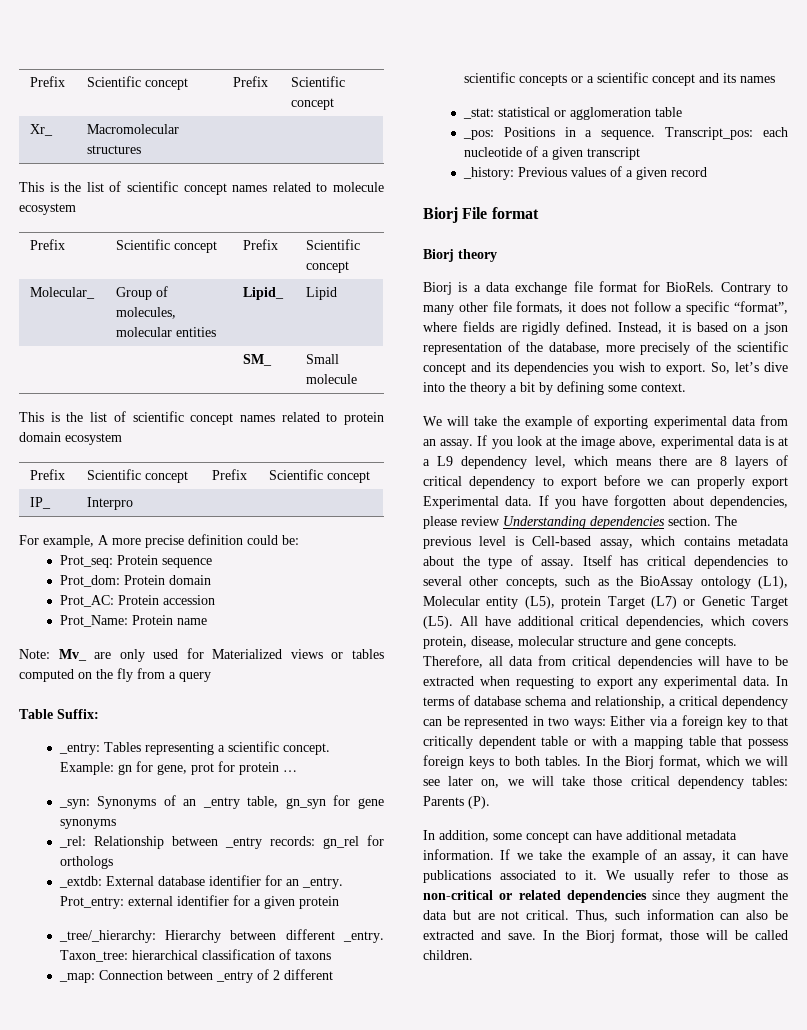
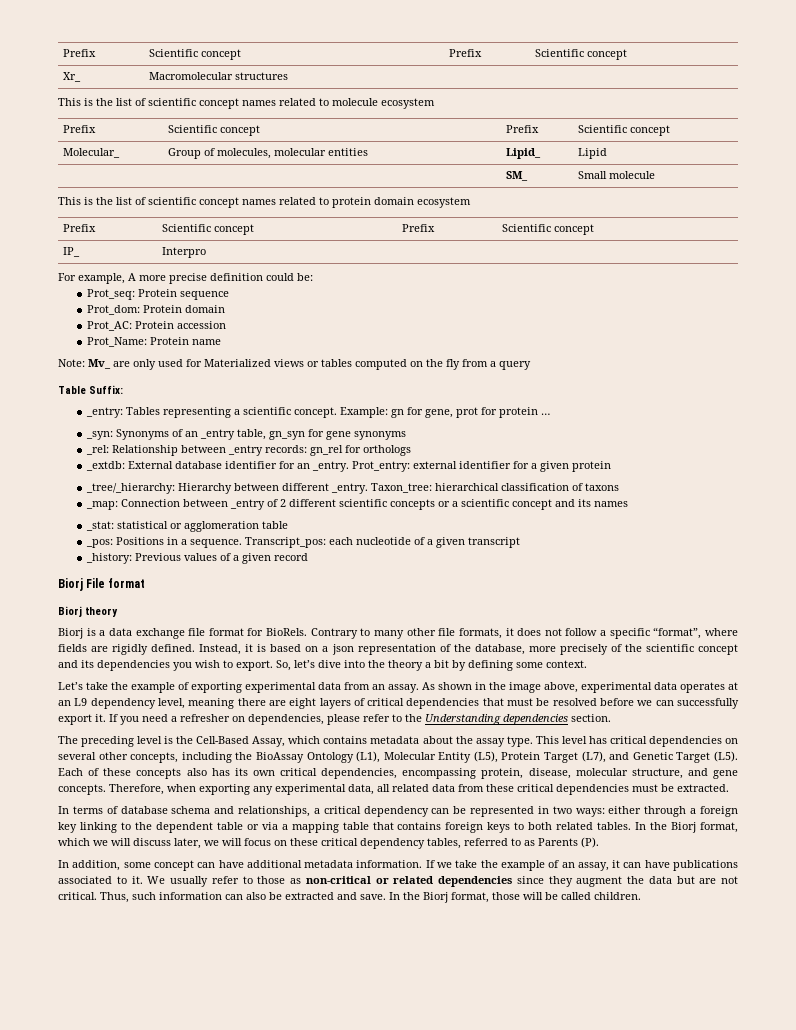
[423,416,470,426] We will -> [58,682,83,690] Let’s
[477,435,556,449] If you look at -> [422,682,486,690] As shown in
[764,436,788,446] [423,459,430,466] is at a -> [680,682,738,693] [58,700,71,706] operates at an
[574,456,651,466] which means -> [188,698,235,709] meaning
[720,456,727,466] 8 -> [289,698,317,709] eight
[469,475,788,489] [423,495,788,509] [423,516,737,529] [423,536,633,549] dependency to export before we can properly export Experimental data. If you have forgotten about dependencies, please review Understanding dependencies section. The previous level is Cell-based assay, -> [406,698,739,709] [58,714,611,725] [58,736,286,747] dependencies that must be resolved before we can successfully export it. If you need a refresher on dependencies, please refer to the Understanding dependencies section. // The preceding level is the Cell-Based Assay,
[488,555,612,569] type of assay. Itself -> [475,736,587,747] assay type. This level
[777,557,788,566] to -> [724,738,738,744] on
[565,576,609,586] such as -> [181,752,232,763] including
[700,576,751,589] ontology -> [306,752,354,763] Ontology
[486,596,788,609] [423,616,788,629] entity (L5), protein Target (L7) or Genetic Target (L5). All have additional critical dependencies, which covers -> [438,751,739,763] [58,768,477,779] Entity (L5), Protein Target (L7), and Genetic Target (L5). Each of these concepts also has its own critical dependencies, encompassing
[578,637,627,646] structure -> [631,768,683,779] structure,
[489,655,788,669] [423,676,771,689] all data from critical dependencies will have to be extracted when requesting to export any experimental data. -> [167,784,729,795] when exporting any experimental data, all related data from these critical dependencies must be extracted. //
[594,696,665,709] relationship, -> [238,806,311,817] relationships,
[610,716,668,726] Either via -> [608,806,687,817] either through
[751,716,788,726] [423,736,473,749] to that critically -> [79,822,152,833] linking to the
[591,736,617,746] with -> [261,822,278,830] via
[748,739,788,749] possess -> [397,822,442,830] contains
(540, 761) none -> [556,822,594,830] related
[423,776,788,789] see later on, we will take those critical dependency tables: -> [133,838,535,849] discuss later, we will focus on these critical dependency tables, referred to as

